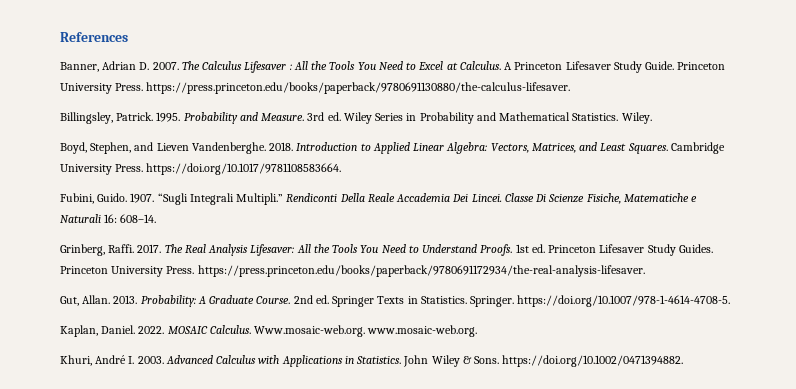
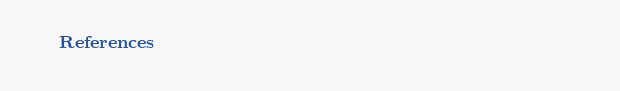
[60,61,726,73] [60,82,571,94] [60,112,652,124] [60,142,725,154] [60,163,342,175] [60,193,698,205] [60,214,157,223] [60,244,713,256] [60,265,645,277] [60,295,731,307] [60,325,478,337] [60,355,684,367] // Banner, Adrian D. 2007. The Calculus Lifesaver : All the Tools You Need to Excel at Calculus. A Princeton Lifesaver Study Guide. Princeton University Press. https://press.princeton.edu/books/paperback/9780691130880/the-calculus-lifesaver. // Billingsley, Patrick. 1995. Probability and Measure. 3rd ed. Wiley Series in Probability and Mathematical Statistics. Wiley. // Boyd, Stephen, and Lieven Vandenberghe. 2018. Introduction to Applied Linear Algebra: Vectors, Matrices, and Least Squares. Cambridge University Press. https://doi.org/10.1017/9781108583664. // Fubini, Guido. 1907. “Sugli Integrali Multipli.” Rendiconti Della Reale Accademia Dei Lincei. Classe Di Scienze Fisiche, Matematiche e Naturali 16: 608–14. // Grinberg, Raffi. 2017. The Real Analysis Lifesaver: All the Tools You Need to Understand Proofs. 1st ed. Princeton Lifesaver Study Guides. Princeton University Press. https://press.princeton.edu/books/paperback/9780691172934/the-real-analysis-lifesaver. // Gut, Allan. 2013. Probability: A Graduate Course. 2nd ed. Springer Texts in Statistics. Springer. https://doi.org/10.1007/978-1-4614-4708-5. // Kaplan, Daniel. 2022. MOSAIC Calculus. Www.mosaic-web.org. www.mosaic-web.org. // Khuri, André I. 2003. Advanced Calculus with Applications in Statistics. John Wiley & Sons. https://doi.org/10.1002/0471394882. -> (154, 42) none

